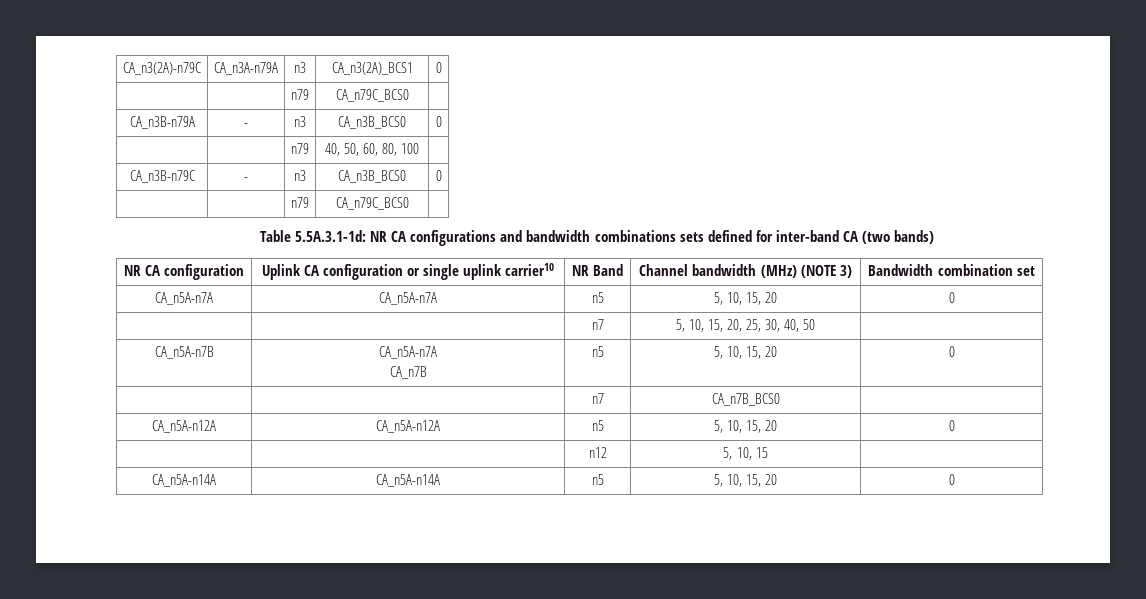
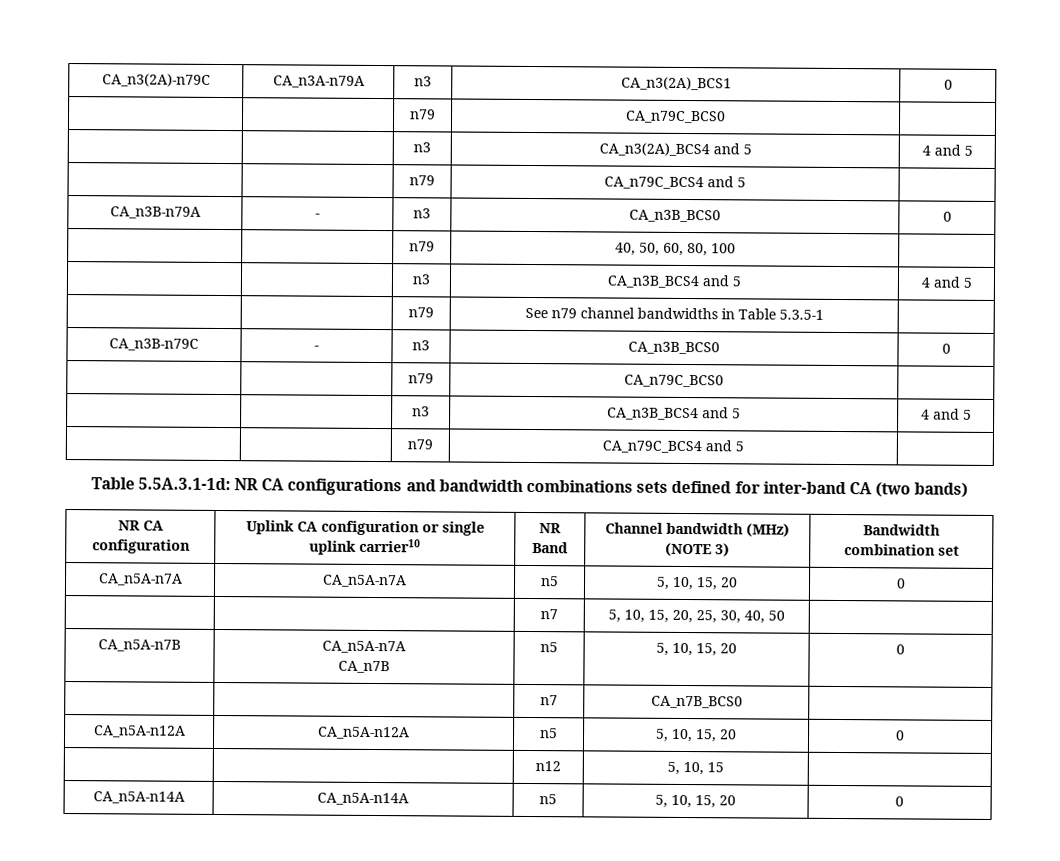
(409, 95) none -> [413,142,431,153] [598,142,752,157] [921,144,973,156] [409,175,435,186] [604,176,746,190] // | | n3 | CA_n3(2A)_BCS4 and 5 | 4 and 5 // | | n79 | CA_n79C_BCS4 and 5 |
(420, 148) none -> [412,274,431,285] [607,275,741,289] [920,276,972,288] [408,307,434,318] [524,307,824,320] // | | n3 | CA_n3B_BCS4 and 5 | 4 and 5 // | | n79 | See n79 channel bandwidths in Table 5.3.5-1 |
(409, 203) none -> [412,406,430,417] [607,407,741,421] [920,408,972,420] [407,439,433,450] [602,440,744,454] // | | n3 | CA_n3B_BCS4 and 5 | 4 and 5 // | | n79 | CA_n79C_BCS4 and 5 |

